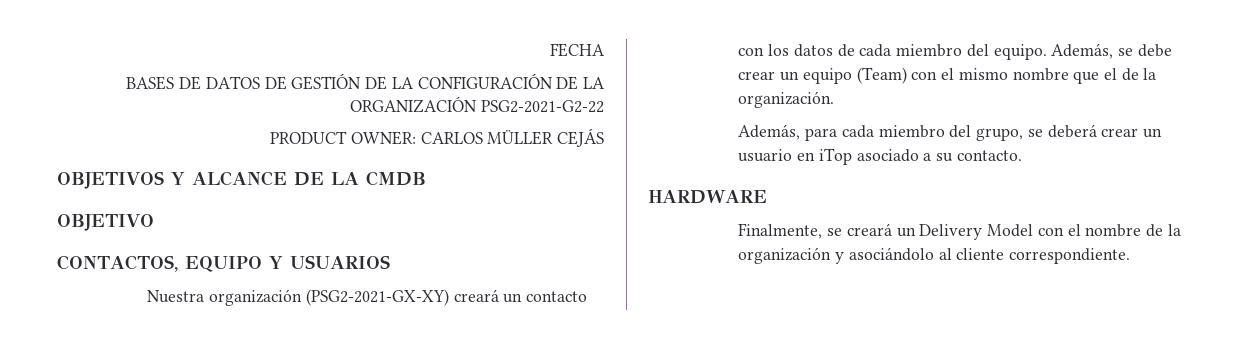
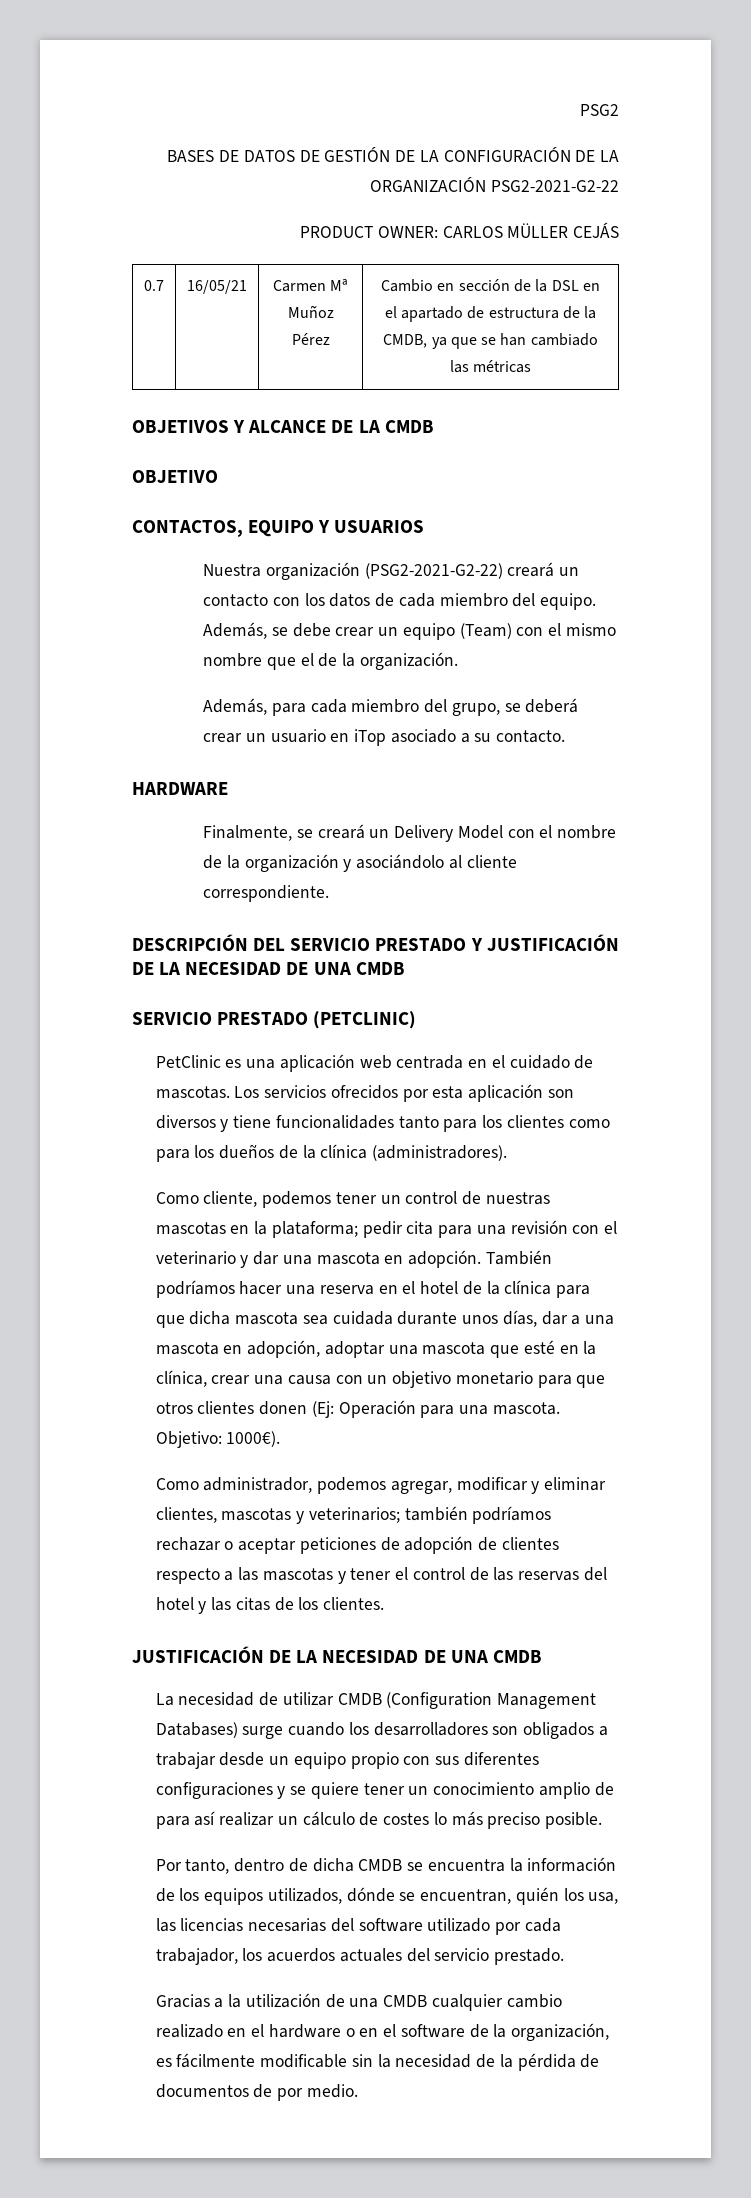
[550,43,605,57] FECHA -> [580,104,619,116] PSG2
(605, 137) none -> [144,280,164,291] [187,280,247,294] [272,279,349,292] [287,305,334,318] [291,333,330,345] [381,279,600,292] [384,306,597,322] [383,333,598,349] [449,360,532,373] // 0.7 | 16/05/21 | Carmen Mª Muñoz Pérez | Cambio en sección de la DSL en el apartado de estructura de la CMDB, ya que se han cambiado las métricas
[305,289,449,306] (PSG2-2021-GX-XY) -> [364,563,503,579] (PSG2-2021-G2-22)
(1131, 256) none -> [132,934,619,951] [132,962,405,975] [132,1011,417,1029] [155,1054,594,1072] [155,1084,574,1102] [155,1115,610,1132] [155,1144,508,1162] [155,1191,550,1208] [155,1220,617,1238] [155,1250,552,1268] [155,1280,590,1298] [155,1310,614,1328] [155,1340,597,1358] [155,1370,606,1388] [155,1400,560,1418] [155,1431,281,1448] [155,1477,607,1494] [155,1506,552,1524] [155,1536,559,1554] [155,1567,607,1584] [155,1597,385,1614] [132,1646,542,1663] [155,1692,597,1709] [155,1722,608,1739] [155,1752,539,1769] [155,1782,614,1799] [155,1811,602,1829] [155,1857,617,1874] [155,1887,619,1905] [155,1918,561,1935] [155,1948,565,1965] [155,1993,562,2011] [155,2023,609,2041] [155,2053,600,2071] [155,2084,358,2101] // DESCRIPCIÓN DEL SERVICIO PRESTADO Y JUSTIFICACIÓN DE LA NECESIDAD DE UNA CMDB // SERVICIO PRESTADO (PETCLINIC) // PetClinic es una aplicación web centrada en el cuidado de mascotas. Los servicios ofrecidos por esta aplicación son diversos y tiene funcionalidades tanto para los clientes como para los dueños de la clínica (administradores). // Como cliente, podemos tener un control de nuestras mascotas en la plataforma; pedir cita para una revisión con el veterinario y dar una mascota en adopción. También podríamos hacer una reserva en el hotel de la clínica para que dicha mascota sea cuidada durante unos días, dar a una mascota en adopción, adoptar una mascota que esté en la clínica, crear una causa con un objetivo monetario para que otros clientes donen (Ej: Operación para una mascota. Objetivo: 1000€). // Como administrador, podemos agregar, modificar y eliminar clientes, mascotas y veterinarios; también podríamos rechazar o aceptar peticiones de adopción de clientes respecto a las mascotas y tener el control de las reservas del hotel y las citas de los clientes. // JUSTIFICACIÓN DE LA NECESIDAD DE UNA CMDB // La necesidad de utilizar CMDB (Configuration Management Databases) surge cuando los desarrolladores son obligados a trabajar desde un equipo propio con sus diferentes configuraciones y se quiere tener un conocimiento amplio de para así realizar un cálculo de costes lo más preciso posible. // Por tanto, dentro de dicha CMDB se encuentra la información de los equipos utilizados, dónde se encuentran, quién los usa, las licencias necesarias del software utilizado por cada trabajador, los acuerdos actuales del servicio prestado. // Gracias a la utilización de una CMDB cualquier cambio realizado en el hardware o en el software de la organización, es fácilmente modificable sin la necesidad de la pérdida de documentos de por medio.

